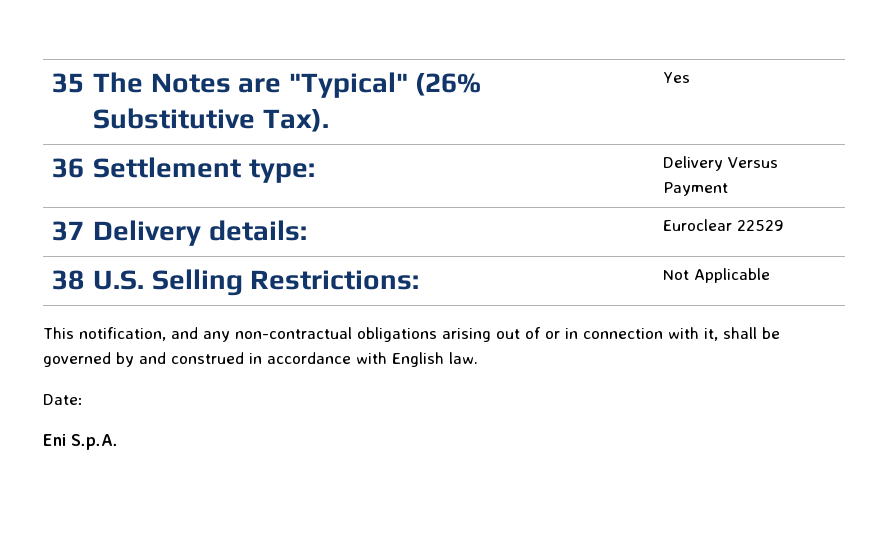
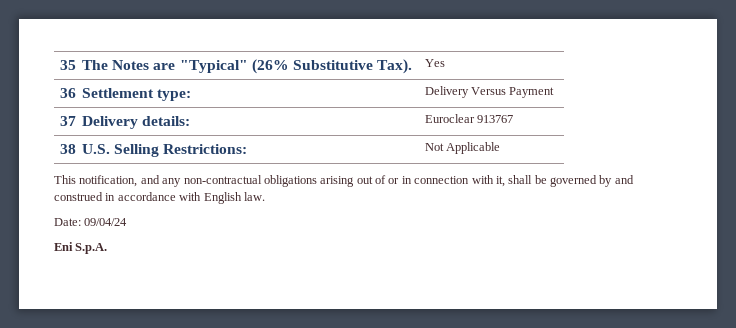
[737,220,785,231] 22529 -> [477,115,514,123] 913767
(83, 399) none -> [84,218,128,226] 09/04/24

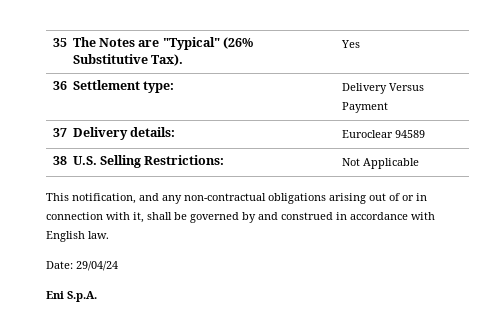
[477,115,514,123] 913767 -> [395,130,426,138] 94589
[84,218,128,226] 09/04/24 -> [76,261,118,271] 29/04/24

